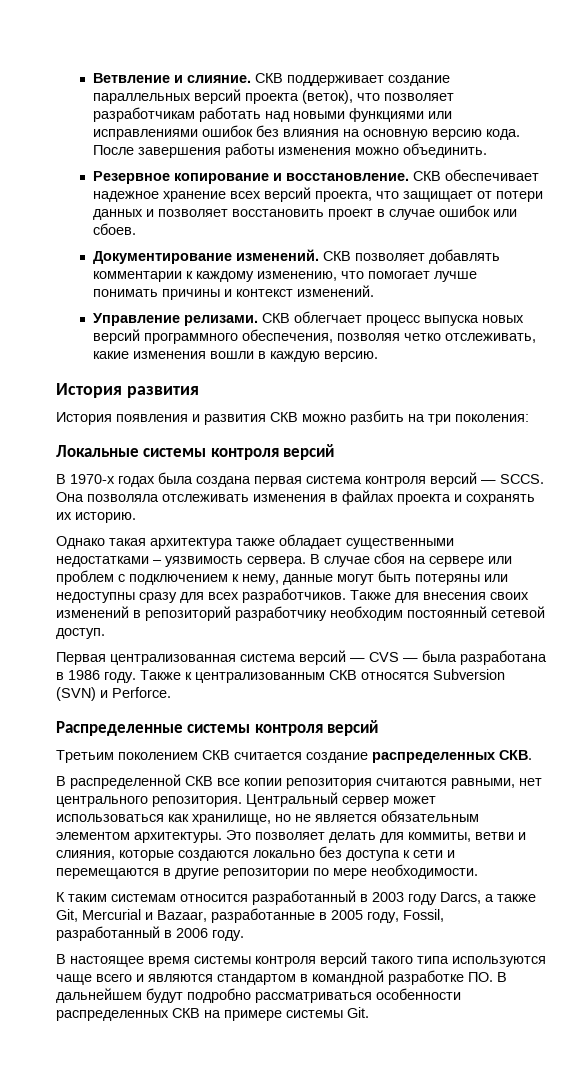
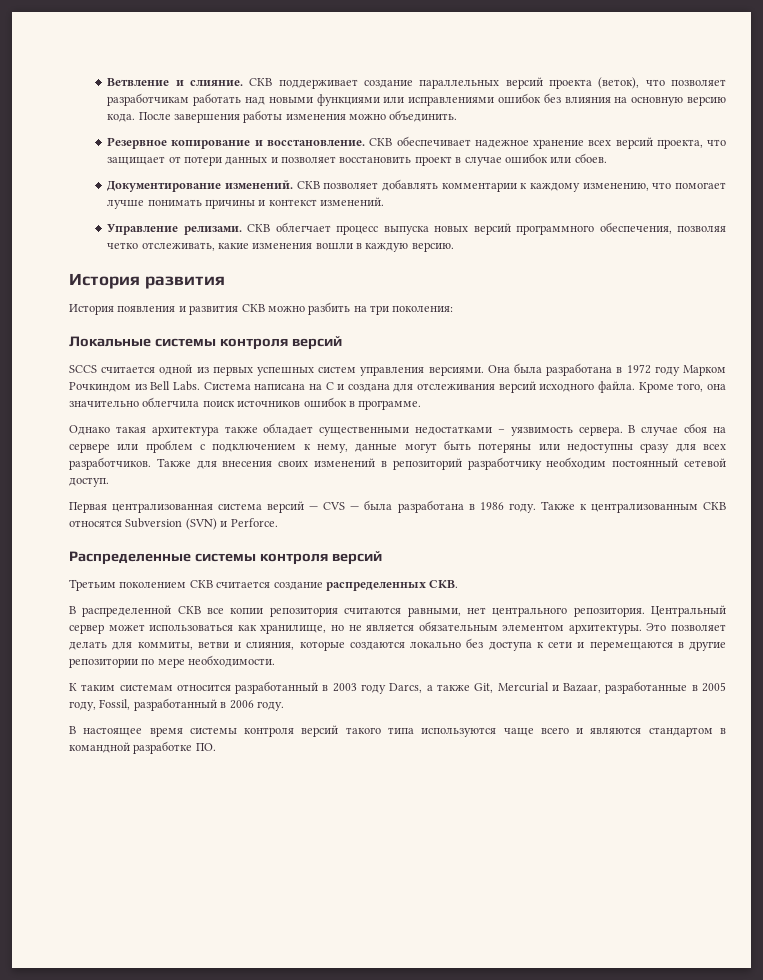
[56,472,544,487] [56,490,535,505] [56,512,136,523] В 1970-х годах была создана первая система контроля версий — SCCS. Она позволяла отслеживать изменения в файлах проекта и сохранять их историю. -> [69,363,727,376] [69,381,726,393] [69,397,422,410] SCCS считается одной из первых успешных систем управления версиями. Она была разработана в 1972 году Марком Рочкиндом из Bell Labs. Система написана на C и создана для отслеживания версий исходного файла. Кроме того, она значительно облегчила поиск источников ошибок в программе.
[497,972,507,982] [56,988,461,1003] [56,1007,369,1021] В дальнейшем будут подробно рассматриваться особенности распределенных СКВ на примере системы Git. -> (216, 747) none

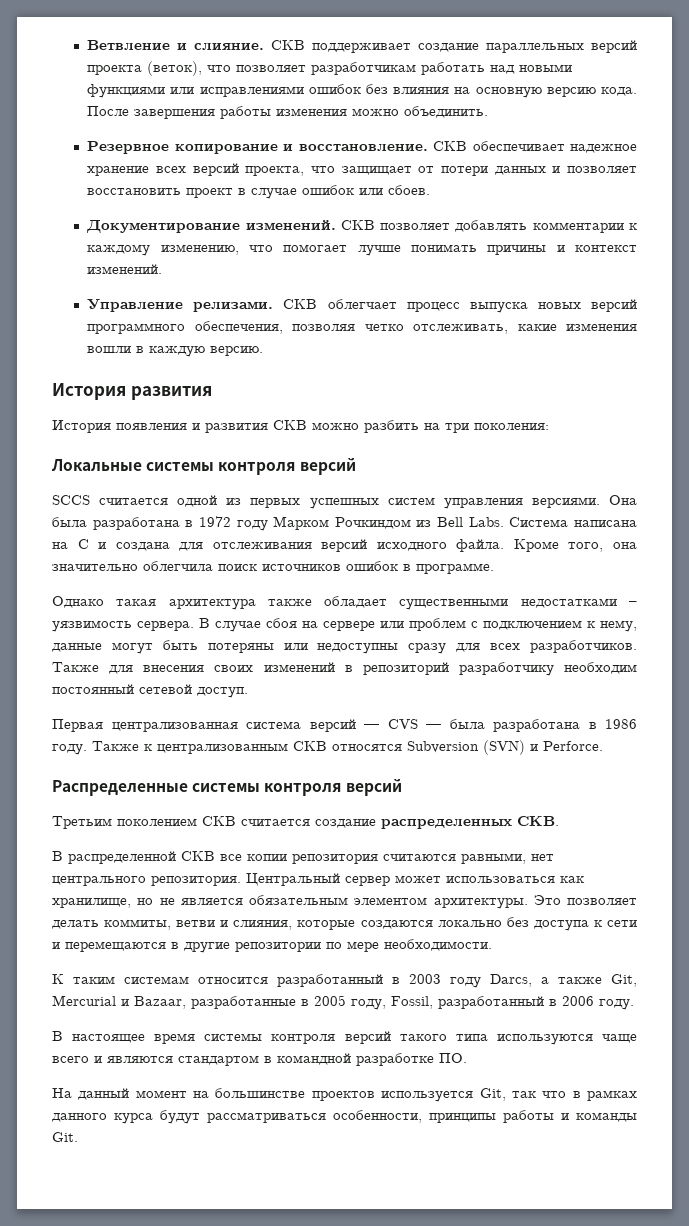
[112,642,133,650] для -> (99, 924) none
(216, 747) none -> [52,1088,637,1102] [52,1110,637,1124] [52,1132,78,1142] // На данный момент на большинстве проектов используется Git, так что в рамках данного курса будут рассматриваться особенности, принципы работы и команды Git.

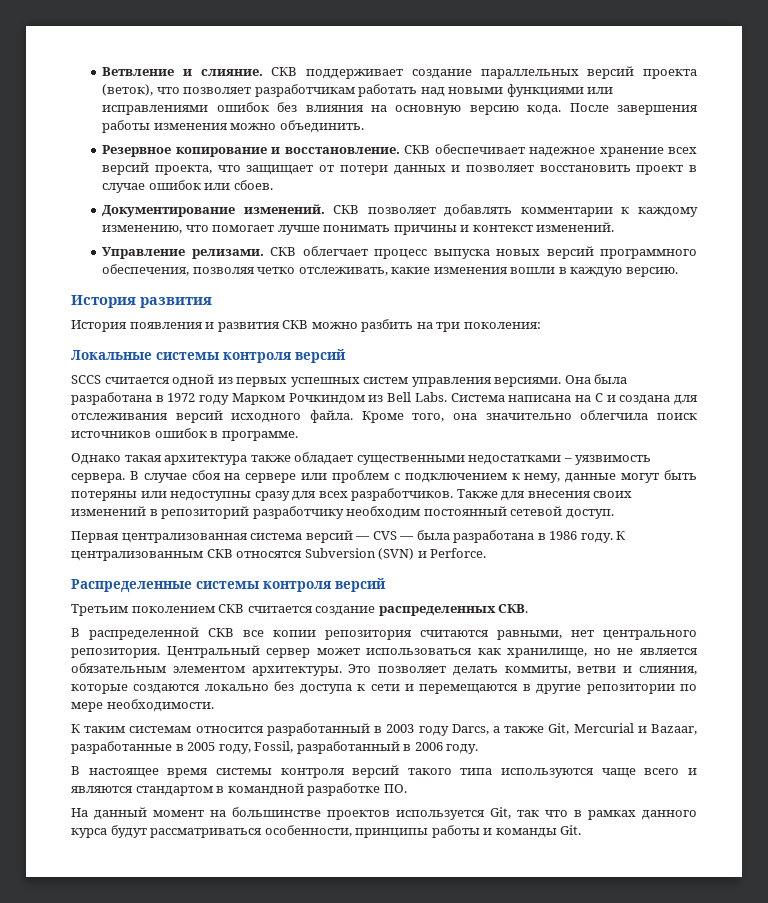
[92,741,153,751] Также к -> [616,531,626,540] К

